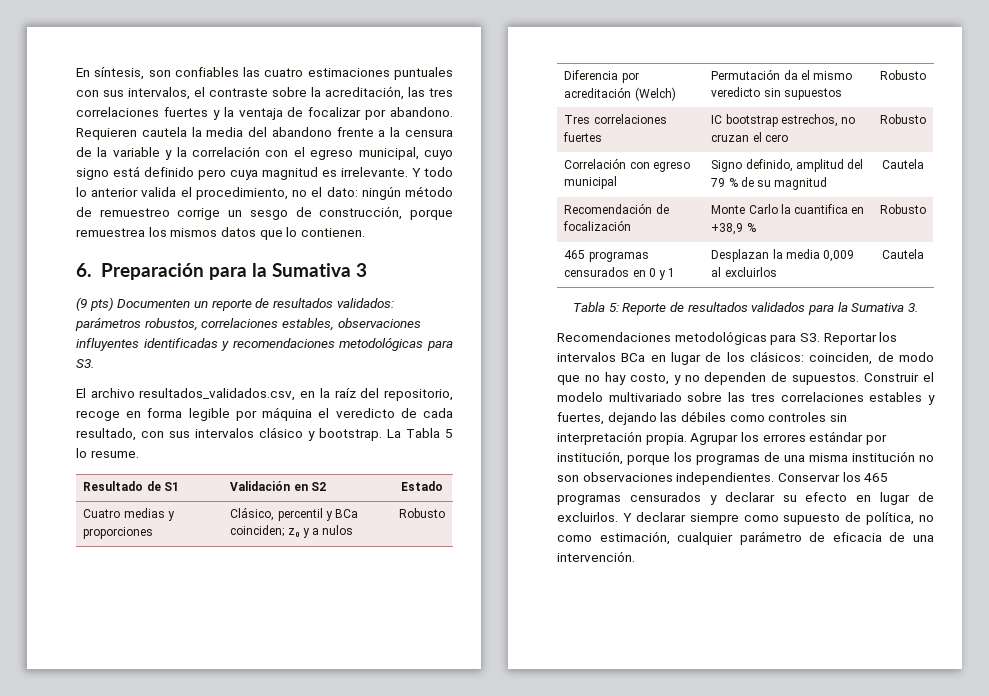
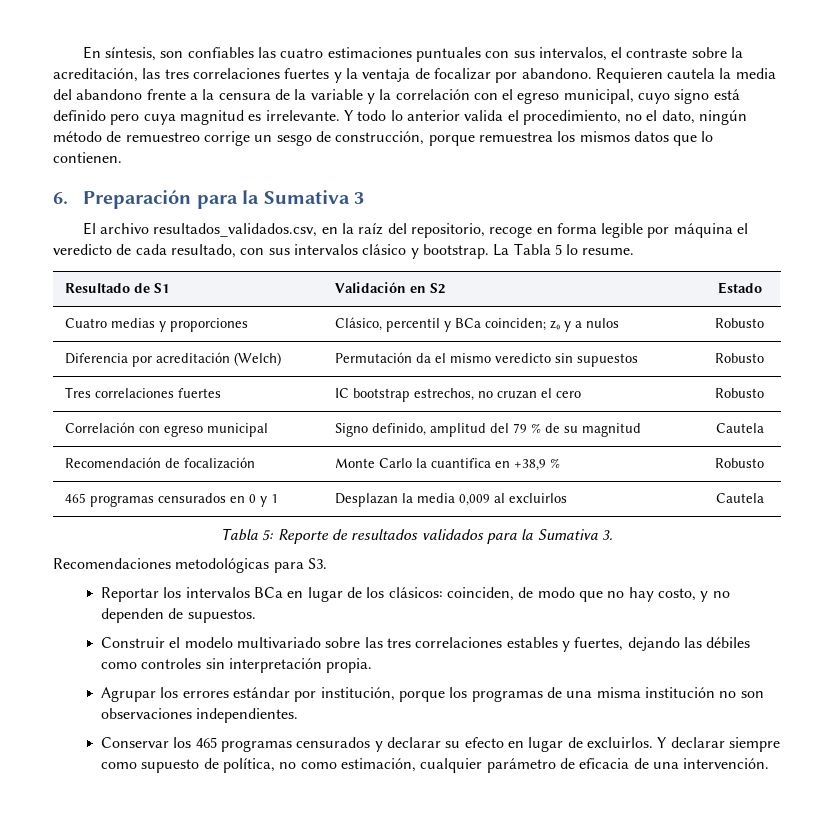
[326,187,358,197] dato: -> [661,110,695,124] dato,
[76,297,394,311] [75,317,421,331] [76,337,454,351] [76,359,94,368] // (9 pts) Documenten un reporte de resultados validados: parámetros robustos, correlaciones estables, observaciones influyentes identificadas y recomendaciones metodológicas para S3. -> (365, 198) none
(820, 337) none -> (327, 563) //
(860, 379) none -> (256, 616) //
(687, 439) none -> (373, 665) //
(775, 478) none -> (299, 715) //

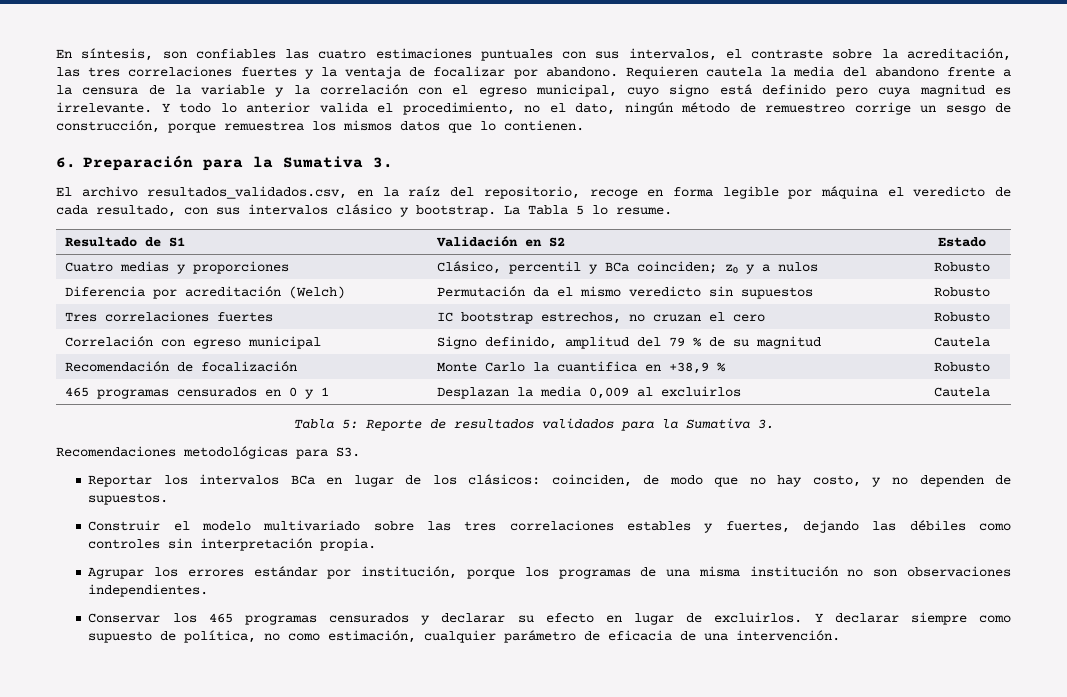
[354,192,365,204] 3 -> [373,157,393,168] 3.

